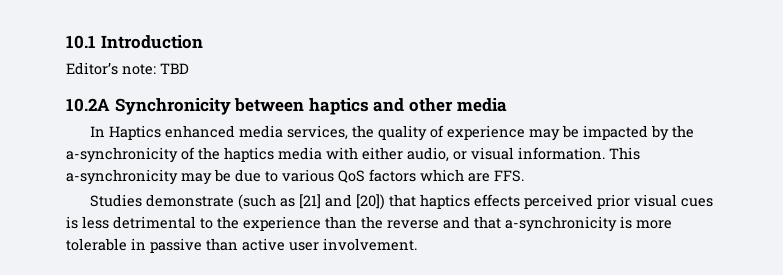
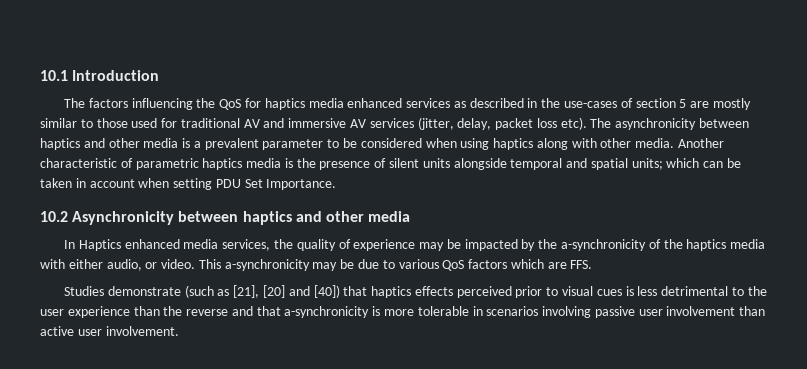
[66,62,189,75] [66,98,231,115] Editor’s note: TBD // 10.2A Synchronicity -> [64,98,751,110] [40,117,750,130] [40,138,725,150] [40,158,742,170] [40,178,337,190] [40,211,175,225] The factors influencing the QoS for haptics media enhanced services as described in the use-cases of section 5 are mostly similar to those used for traditional AV and immersive AV services (jitter, delay, packet loss etc). The asynchronicity between haptics and other media is a prevalent parameter to be considered when using haptics along with other media. Another characteristic of parametric haptics media is the presence of silent units alongside temporal and spatial units; which can be taken in account when setting PDU Set Importance. // 10.2 Asynchronicity
[471,147,605,160] visual information. -> [161,259,196,269] video.
[299,194,386,210] [21] and [20]) -> [233,285,340,298] [21], [20] and [40])
(631, 201) none -> [546,287,559,296] to
(239, 222) none -> [40,309,64,316] user
[150,238,202,253] passive -> [486,306,736,318] scenarios involving passive user involvement

